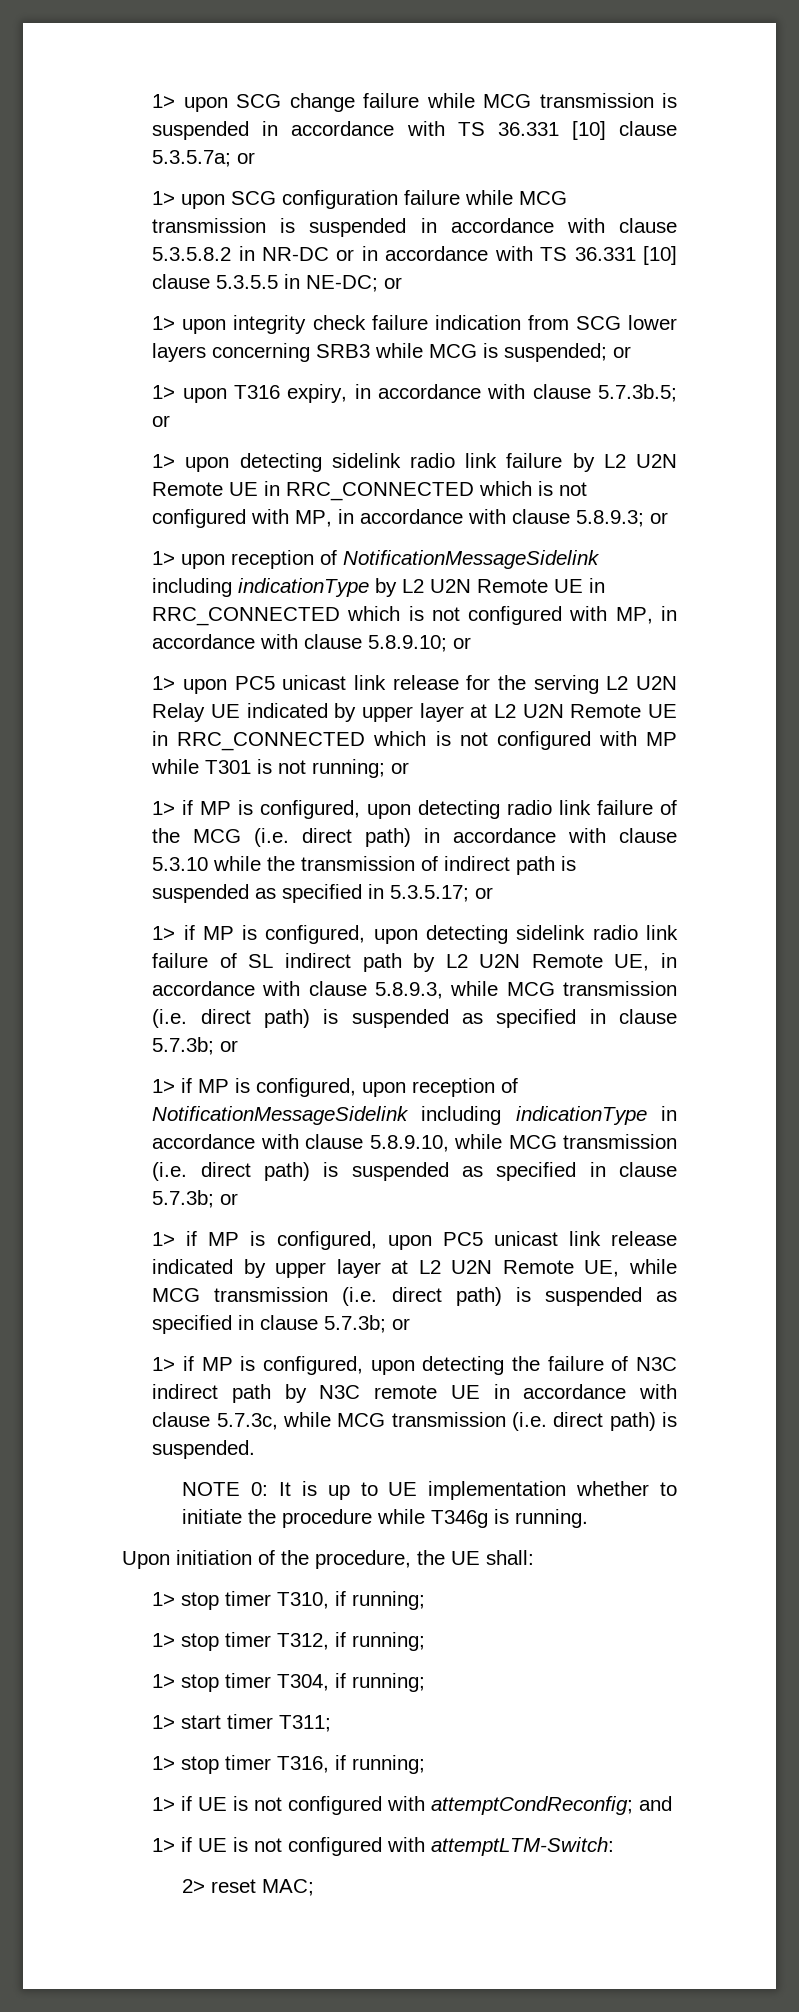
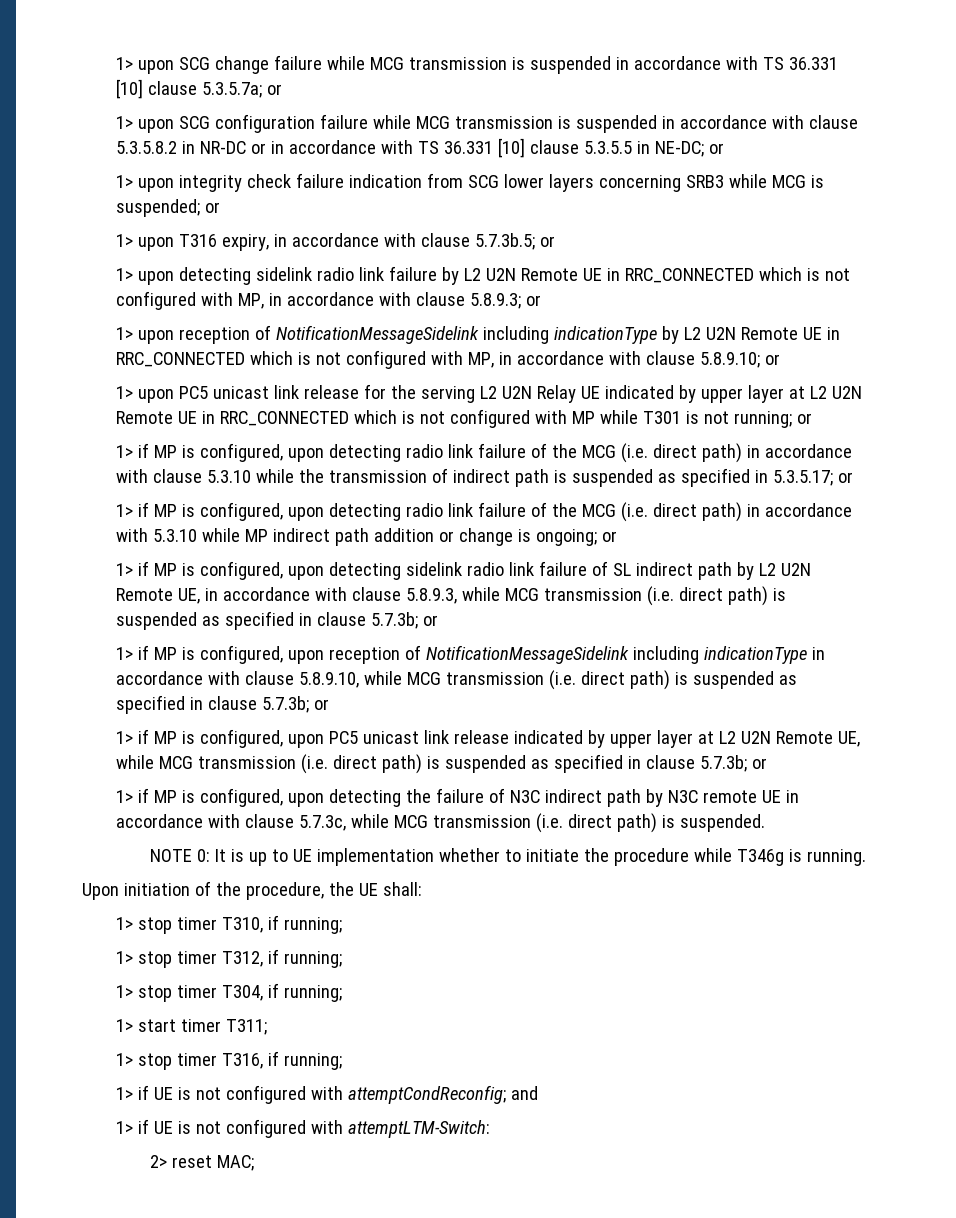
(494, 893) none -> [115,502,852,522] [115,528,617,546] // 1> if MP is configured, upon detecting radio link failure of the MCG (i.e. direct path) in accordance with 5.3.10 while MP indirect path addition or change is ongoing; or

